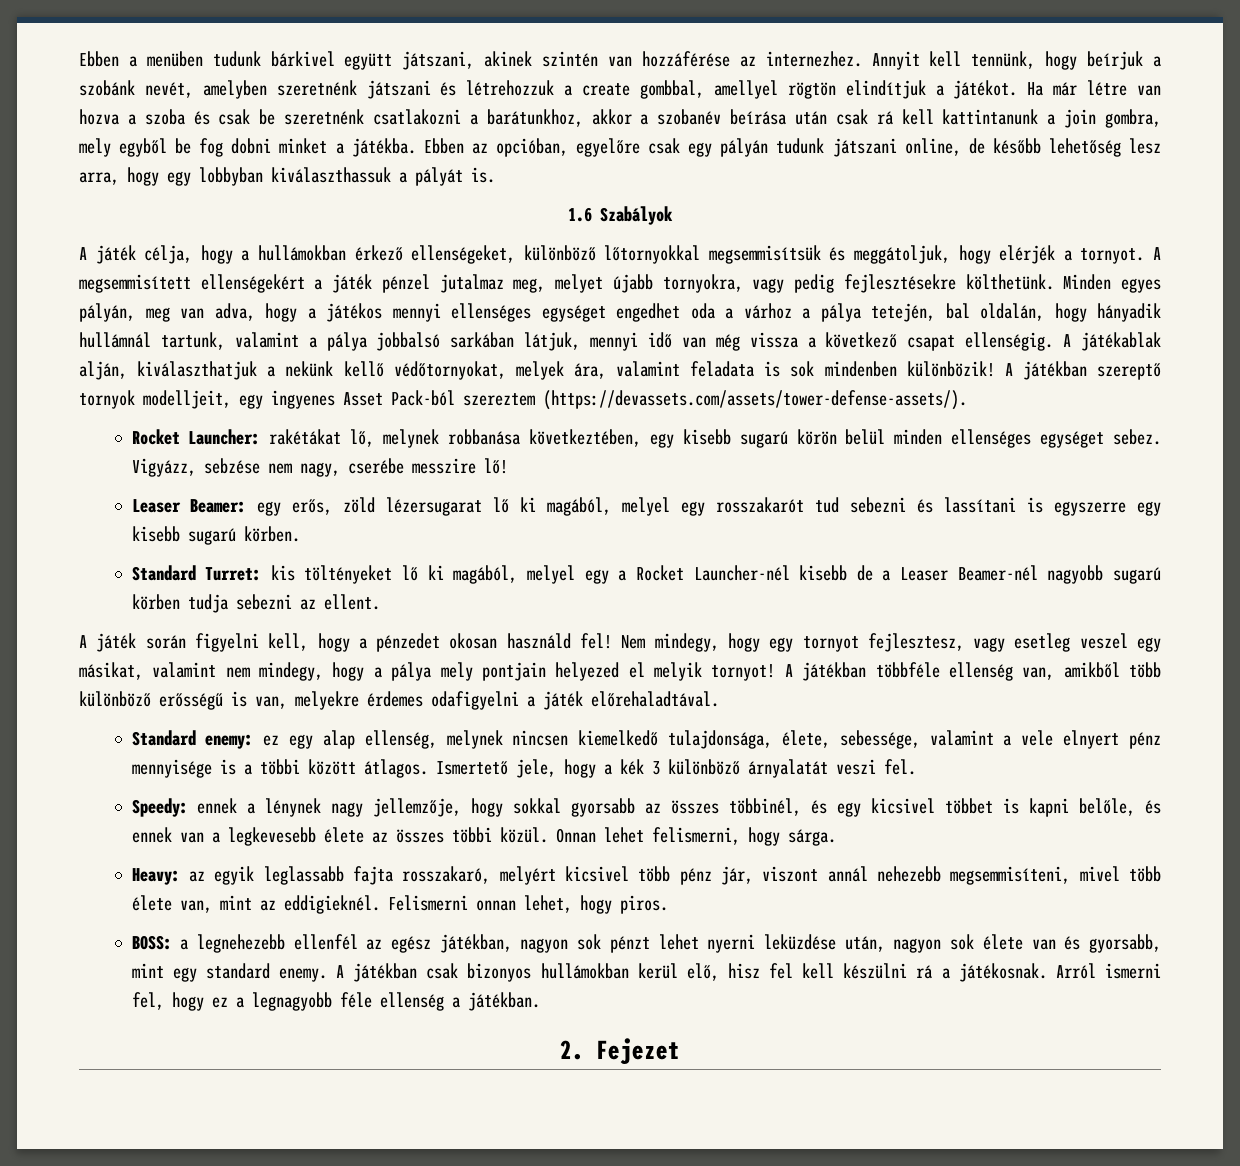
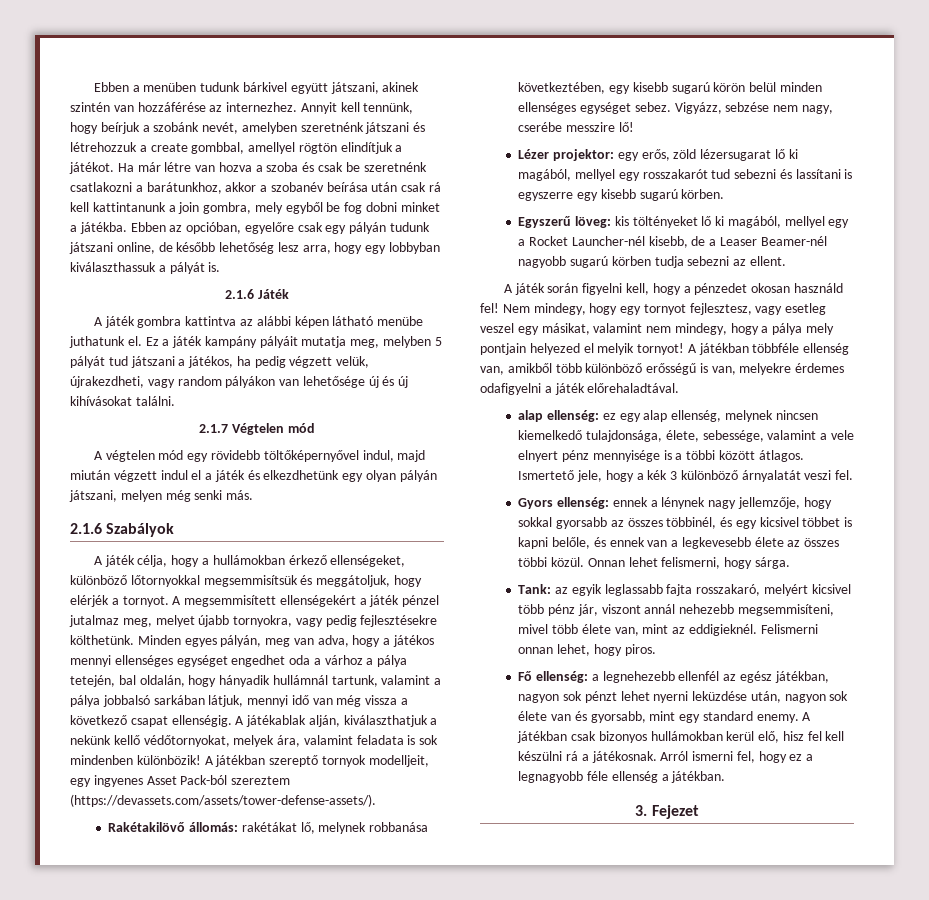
[568,207,592,222] 1.6 -> [225,289,289,299] [93,316,424,328] [69,336,442,348] [70,356,370,368] [70,376,409,388] [70,396,175,406] [199,423,315,435] [93,450,426,462] [70,470,437,482] [69,490,254,502] [70,523,102,534] 2.1.6 Játék // A játék gombra kattintva az alábbi képen látható menübe juthatunk el. Ez a játék kampány pályáit mutatja meg, melyben 5 pályát tud játszani a játékos, ha pedig végzett velük, újrakezdheti, vagy random pályákon van lehetősége új és új kihívásokat találni. // 2.1.7 Végtelen mód // A végtelen mód egy rövidebb töltőképernyővel indul, majd miután végzett indul el a játék és elkezdhetünk egy olyan pályán játszani, melyen még senki más. // 2.1.6
[131,429,261,445] Rocket Launcher: -> [108,822,239,832] Rakétakilövő állomás:
[131,499,247,513] Leaser Beamer: -> [518,149,615,161] Lézer projektor:
[622,497,671,516] melyel -> [575,169,616,181] mellyel
[131,565,262,581] Standard Turret: -> [518,216,612,228] Egyszerű löveg:
[526,565,575,584] melyel -> [784,216,825,228] mellyel
[799,565,848,581] kisebb -> [648,236,688,248] kisebb,
[131,730,254,749] Standard enemy: -> [518,410,600,422] alap ellenség:
[131,798,188,817] Speedy: -> [518,497,610,509] Gyors ellenség:
[131,868,180,885] Heavy: -> [518,584,552,594] Tank:
[131,935,172,950] BOSS: -> [518,671,589,683] Fő ellenség:
[560,1040,584,1060] 2. -> [635,805,648,816] 3.

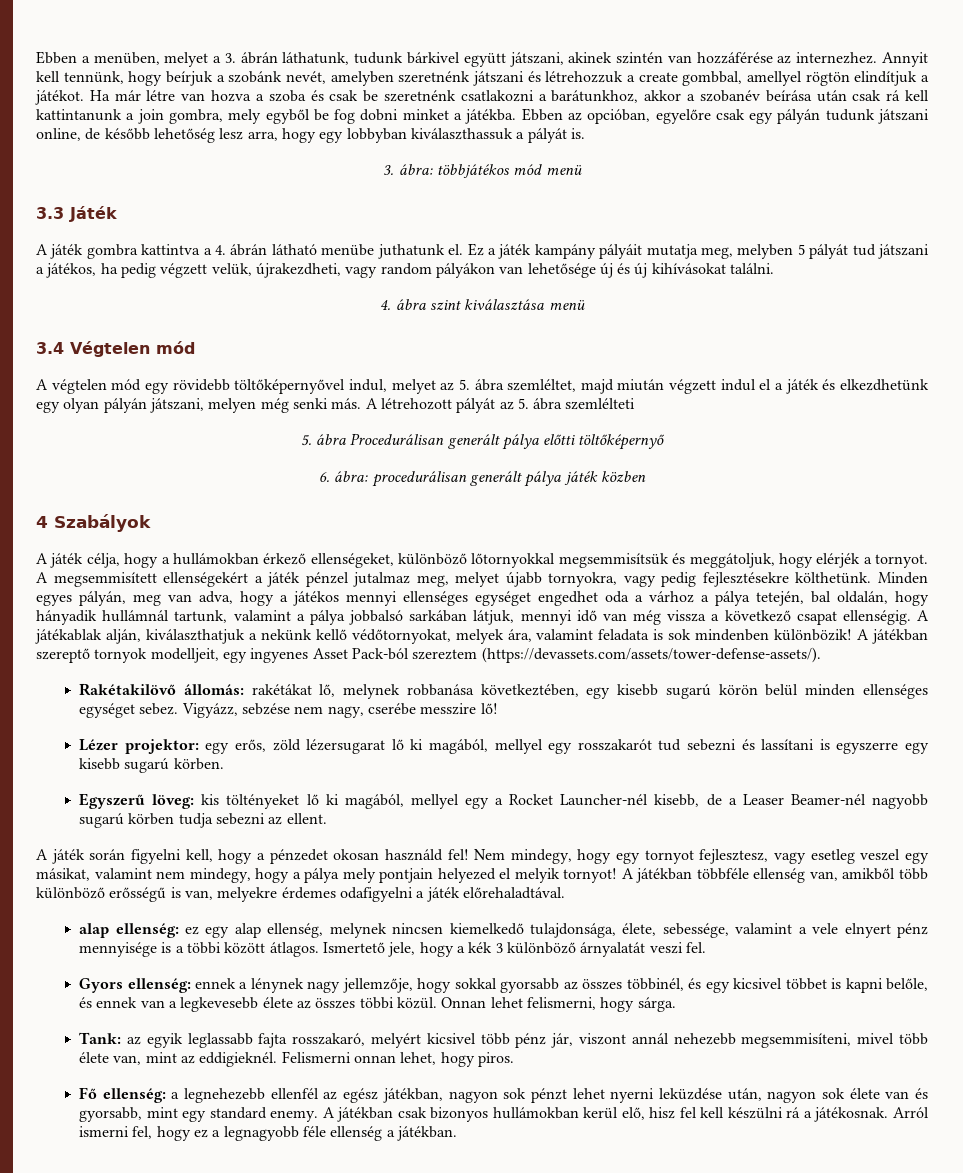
[143,82,197,92] menüben -> [93,52,350,67] menüben, melyet a 3. ábrán láthatunk,
[225,289,255,299] 2.1.6 -> [383,164,582,178] [36,207,64,219] 3. ábra: többjátékos mód menü // 3.3
[240,316,329,328] az alábbi képen -> [203,244,268,256] a 4. ábrán
[199,424,229,433] 2.1.7 -> [380,299,585,310] [36,342,64,354] 4. ábra szint kiválasztása menü // 3.4
(394, 456) none -> [391,379,577,394] melyet az 5. ábra szemléltet,
[70,523,102,534] // 2.1.6 -> [365,398,636,413] [300,433,665,450] [319,471,646,487] [36,516,48,528] A létrehozott pályát az 5. ábra szemlélteti // 5. ábra Procedurálisan generált pálya előtti töltőképernyő // 6. ábra: procedurálisan generált pálya játék közben // 4
[635,805,699,819] // 3. Fejezet -> (457, 1133) none

